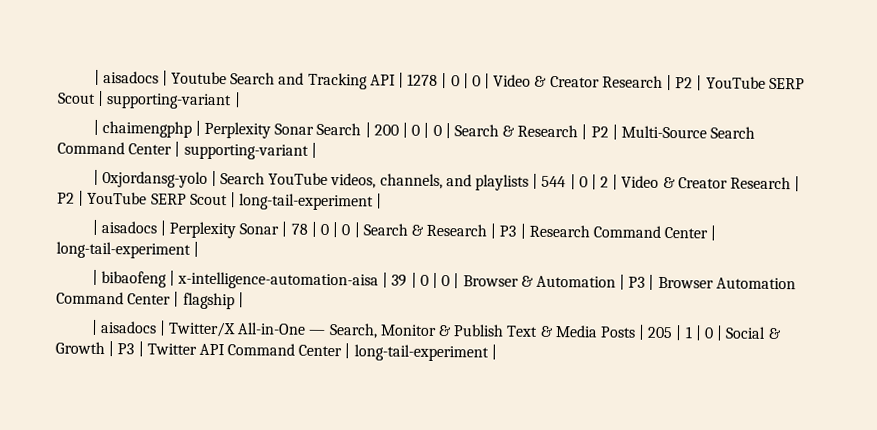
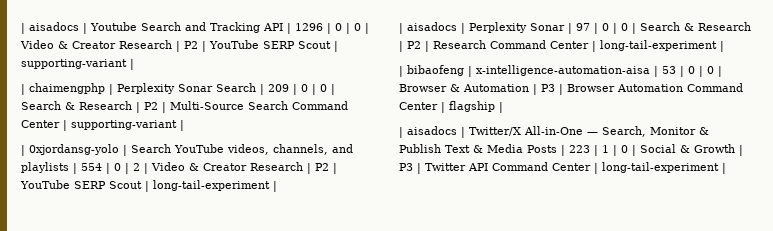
[407,73,439,86] 1278 -> [295,23,323,31] 1296
[373,124,399,136] 200 -> [268,84,289,92] 209
[541,175,567,188] 544 -> [81,163,102,171] 554
[290,221,517,239] 78 | 0 | 0 | Search & Research | P3 -> [576,22,751,34] [399,41,421,52] 97 | 0 | 0 | Search & Research | P2
[391,274,408,287] 39 -> [662,66,676,74] 53
[647,326,674,339] 205 -> [569,145,590,153] 223

